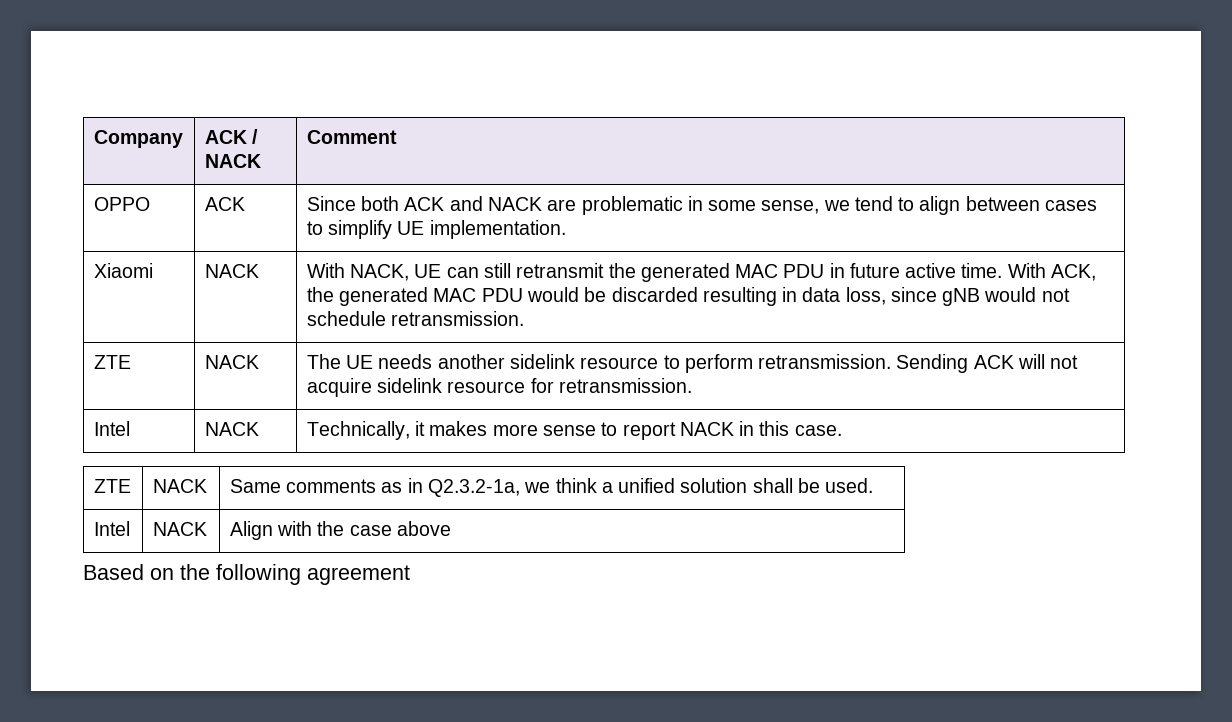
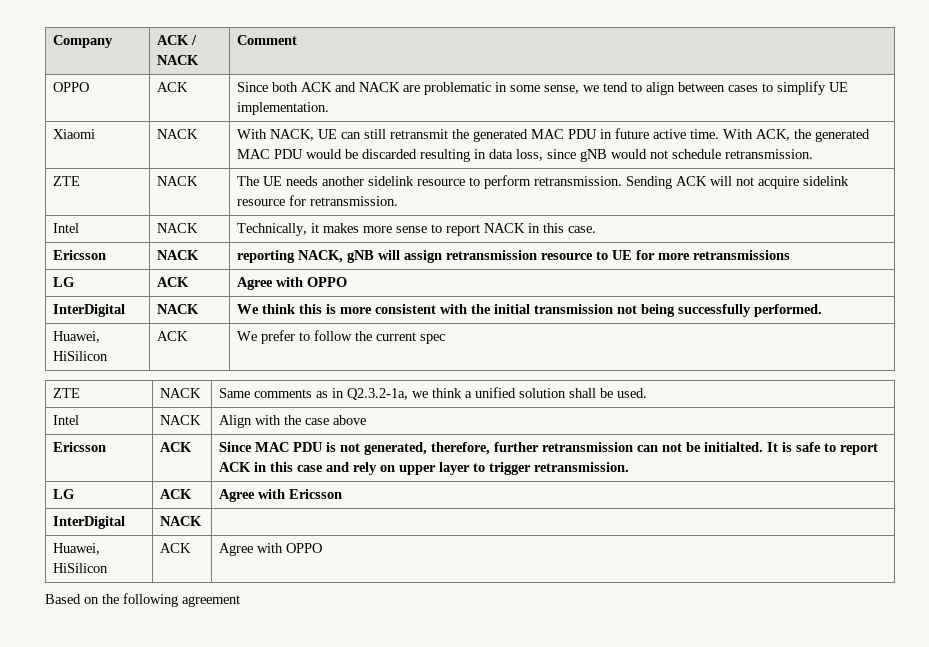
(842, 430) none -> [53,250,107,260] [157,250,200,260] [237,250,791,263] [53,277,75,287] [157,277,190,287] [237,277,348,290] [53,304,126,317] [157,304,200,314] [237,304,823,317] [53,331,101,343] [53,351,109,361] [157,331,189,341] [237,330,446,344] // Ericsson | NACK | reporting NACK, gNB will assign retransmission resource to UE for more retransmissions // LG | ACK | Agree with OPPO // InterDigital | NACK | We think this is more consistent with the initial transmission not being successfully performed. // Huawei, HiSilicon | ACK | We prefer to follow the current spec
(451, 528) none -> [53,442,107,452] [160,442,193,452] [219,442,879,455] [219,462,630,475] [53,489,75,499] [160,489,193,499] [219,489,343,502] [53,516,126,529] [160,516,203,526] [53,543,101,555] [53,563,109,573] [160,543,192,553] [219,543,323,556] // Ericsson | ACK | Since MAC PDU is not generated, therefore, further retransmission can not be initialted. It is safe to report ACK in this case and rely on upper layer to trigger retransmission. // LG | ACK | Agree with Ericsson // InterDigital | NACK | // Huawei, HiSilicon | ACK | Agree with OPPO

